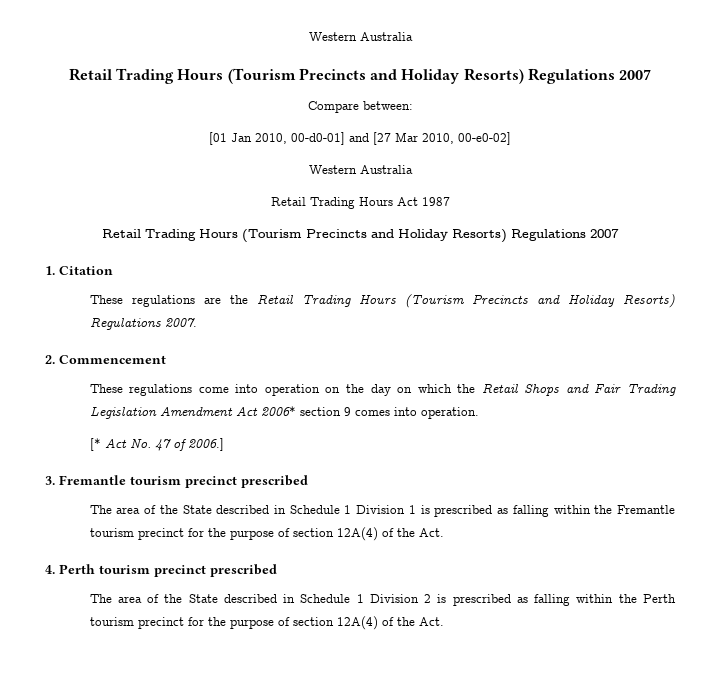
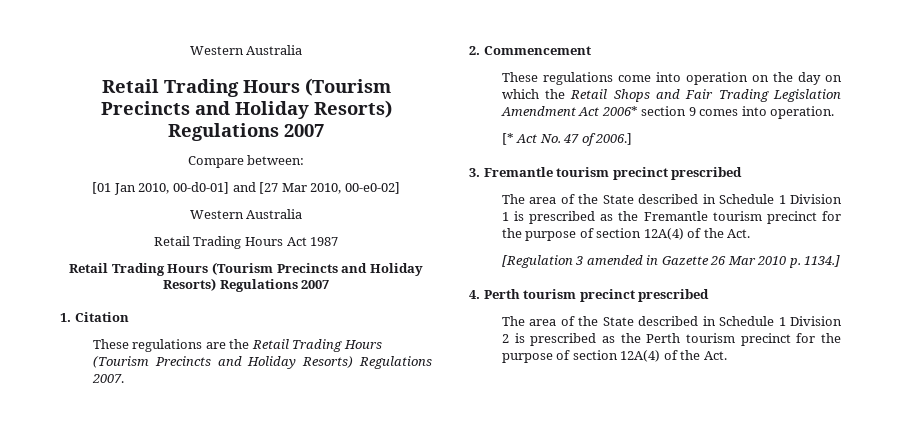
[512,505,591,517] falling within -> (614, 217) none
(444, 532) none -> [501,255,841,268] // [Regulation 3 amended in Gazette 26 Mar 2010 p. 1134.]
[534,594,614,606] falling within -> (615, 339) none

